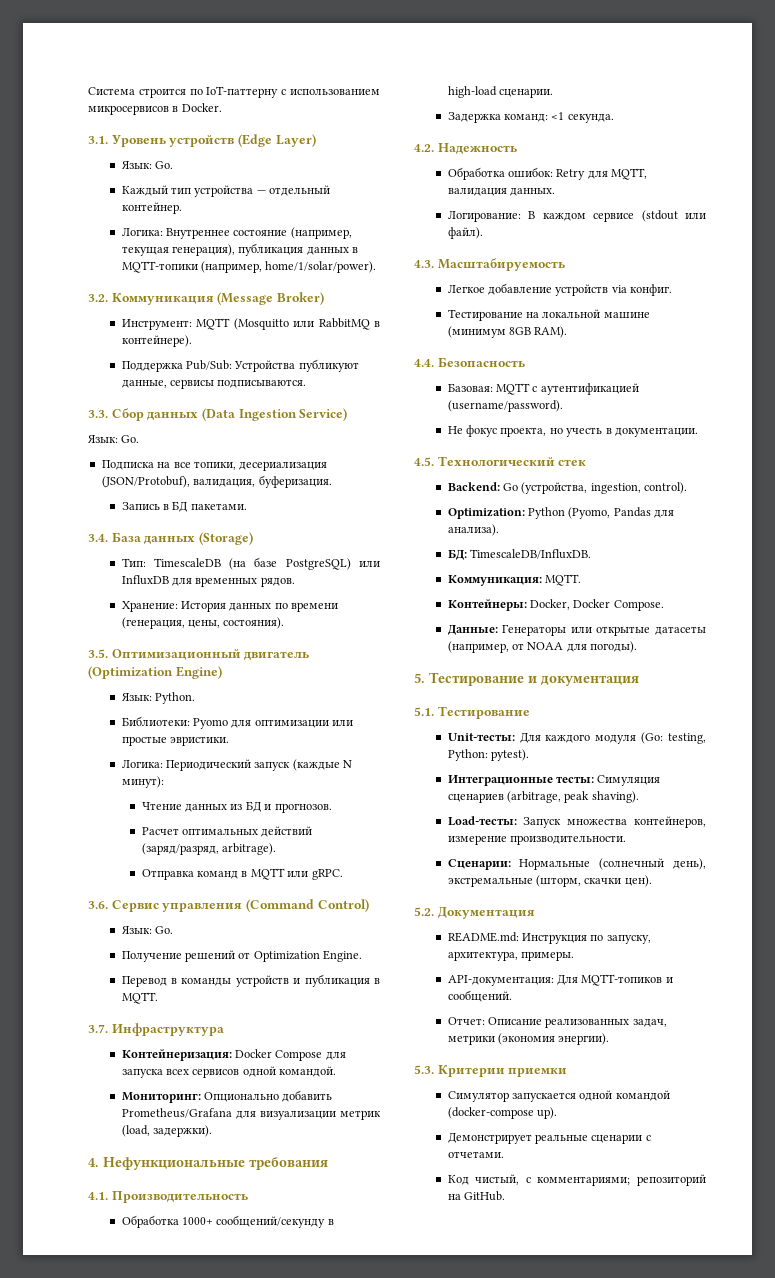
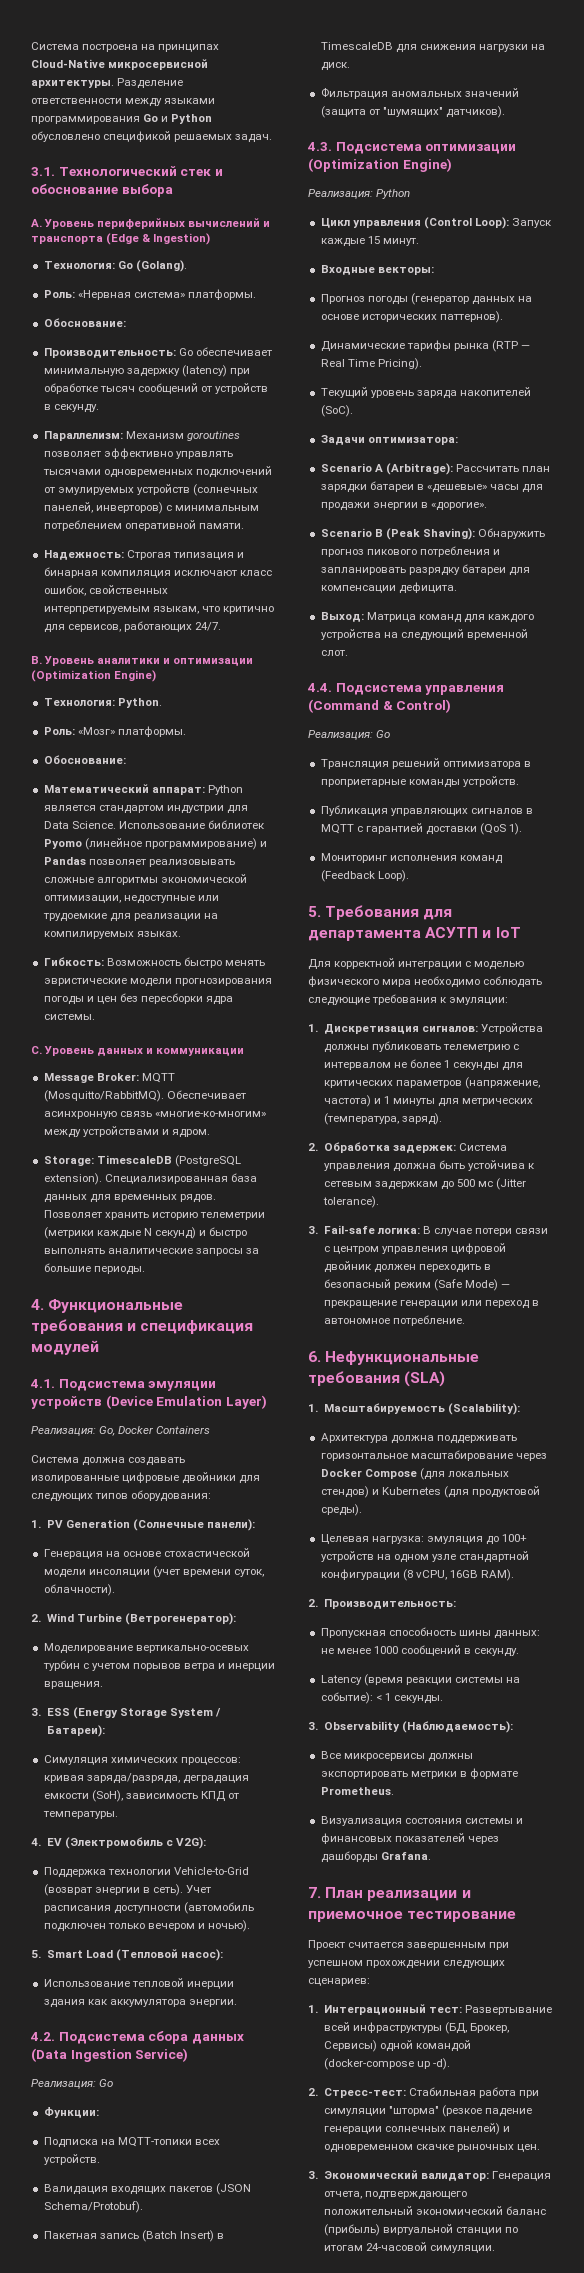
[88,86,380,98] [88,103,222,115] [88,134,316,147] [121,161,174,169] [121,185,331,197] [121,202,182,214] [121,227,352,239] [121,243,359,256] [121,261,377,273] [88,292,324,305] [121,318,380,330] [121,335,192,347] [121,359,359,372] [121,379,307,389] [88,408,144,421] Система строится по IoT-паттерну с использованием микросервисов в Docker. // 3.1. Уровень устройств (Edge Layer) // Язык: Go. // Каждый тип устройства — отдельный контейнер. // Логика: Внутреннее состояние (например, текущая генерация), публикация данных в MQTT-топики (например, home/1/solar/power). // 3.2. Коммуникация (Message Broker) // Инструмент: MQTT (Mosquitto или RabbitMQ в контейнере). // Поддержка Pub/Sub: Устройства публикуют данные, сервисы подписываются. // 3.3. Сбор -> [31,42,220,52] [31,59,209,70] [31,78,184,89] [31,98,216,107] [31,114,213,124] [31,131,273,143] [31,166,223,176] [31,184,173,197] [31,218,271,229] [31,233,211,245] [43,260,187,272] [43,289,256,300] [43,318,126,327] [43,347,272,358] [43,365,250,377] [43,383,269,394] [43,404,99,413] [43,431,240,441] [43,448,233,459] [42,466,272,478] [43,484,258,496] [43,502,259,514] [43,520,244,531] [43,550,244,560] [43,567,272,578] [43,585,168,596] [43,606,274,614] [43,621,221,633] [31,656,254,666] [31,670,157,682] [43,698,162,708] [43,726,186,737] [43,755,126,764] [43,784,243,795] [43,805,248,814] [43,820,265,829] [43,838,267,850] [43,857,235,867] [43,874,247,885] [43,895,219,904] [42,913,218,922] [43,931,181,939] [43,957,265,968] [43,978,272,987] [43,993,234,1005] [43,1014,95,1020] [31,1046,245,1056] [43,1073,175,1083] [43,1090,246,1102] [43,1111,266,1119] [43,1126,210,1138] [43,1155,241,1167] [43,1173,257,1185] [43,1194,216,1203] [43,1210,265,1220] [43,1227,248,1239] [43,1248,259,1256] [43,1263,145,1275] [31,1299,184,1313] [31,1319,254,1334] [31,1340,99,1355] [30,1379,217,1391] [31,1395,267,1409] [31,1426,211,1436] [31,1455,186,1466] [31,1472,261,1484] [31,1490,212,1502] [31,1519,256,1531] [43,1548,250,1559] [43,1566,265,1578] [43,1584,115,1596] [31,1613,236,1625] [43,1643,249,1654] [42,1660,276,1671] [43,1681,103,1689] [31,1707,222,1719] [46,1725,105,1737] [43,1755,241,1765] [43,1773,249,1784] [43,1790,240,1802] [42,1811,118,1819] [31,1837,207,1849] [43,1867,249,1878] [43,1884,212,1896] [43,1902,254,1914] [43,1920,251,1932] [31,1949,224,1961] [43,1978,234,1989] [43,1999,237,2008] [30,2031,189,2044] Система построена на принципах Cloud-Native микросервисной архитектуры. Разделение ответственности между языками программирования Go и Python обусловлено спецификой решаемых задач. // 3.1. Технологический стек и обоснование выбора // A. Уровень периферийных вычислений и транспорта (Edge & Ingestion) // Технология: Go (Golang). // Роль: «Нервная система» платформы. // Обоснование: // Производительность: Go обеспечивает минимальную задержку (latency) при обработке тысяч сообщений от устройств в секунду. // Параллелизм: Механизм goroutines позволяет эффективно управлять тысячами одновременных подключений от эмулируемых устройств (солнечных панелей, инверторов) с минимальным потреблением оперативной памяти. // Надежность: Строгая типизация и бинарная компиляция исключают класс ошибок, свойственных интерпретируемым языкам, что критично для сервисов, работающих 24/7. // B. Уровень аналитики и оптимизации (Optimization Engine) // Технология: Python. // Роль: «Мозг» платформы. // Обоснование: // Математический аппарат: Python является стандартом индустрии для Data Science. Использование библиотек Pyomo (линейное программирование) и Pandas позволяет реализовывать сложные алгоритмы экономической оптимизации, недоступные или трудоемкие для реализации на компилируемых языках. // Гибкость: Возможность быстро менять эвристические модели прогнозирования погоды и цен без пересборки ядра системы. // C. Уровень данных и коммуникации // Message Broker: MQTT (Mosquitto/RabbitMQ). Обеспечивает асинхронную связь «многие-ко-многим» между устройствами и ядром. // Storage: TimescaleDB (PostgreSQL extension). Специализированная база данных для временных рядов. Позволяет хранить историю телеметрии (метрики каждые N секунд) и быстро выполнять аналитические запросы за большие периоды. // 4. Функциональные требования и спецификация модулей // 4.1. Подсистема эмуляции устройств (Device Emulation Layer) // Реализация: Go, Docker Containers // Система должна создавать изолированные цифровые двойники для следующих типов оборудования: // 1. PV Generation (Солнечные панели): // Генерация на основе стохастической модели инсоляции (учет времени суток, облачности). // 2. Wind Turbine (Ветрогенератор): // Моделирование вертикально-осевых турбин с учетом порывов ветра и инерции вращения. // 3. ESS (Energy Storage System / Батареи): // Симуляция химических процессов: кривая заряда/разряда, деградация емкости (SoH), зависимость КПД от температуры. // 4. EV (Электромобиль с V2G): // Поддержка технологии Vehicle-to-Grid (возврат энергии в сеть). Учет расписания доступности (автомобиль подключен только вечером и ночью). // 5. Smart Load (Тепловой насос): // Использование тепловой инерции здания как аккумулятора энергии. // 4.2. Подсистема сбора
[88,435,140,443] Язык: Go. -> [31,2079,114,2089] [43,2107,99,2118] Реализация: Go // Функции:
[173,461,328,471] [101,475,332,488] [121,501,247,512] [88,532,253,545] [121,557,380,570] [121,575,295,587] [121,601,339,612] [121,617,285,629] [88,649,310,661] [88,666,222,679] [121,692,196,704] [121,716,354,729] [121,736,230,746] [121,759,353,771] [121,776,164,788] [141,801,332,813] [141,826,313,837] [141,843,277,855] [141,868,343,880] [88,899,369,912] [121,926,174,934] [121,950,363,962] [121,974,380,987] [121,992,158,1004] [88,1023,224,1036] [121,1049,346,1061] [121,1066,337,1078] [121,1090,333,1103] [121,1108,381,1120] [121,1125,213,1137] [88,1157,328,1170] [88,1191,248,1203] [121,1215,334,1228] [447,86,554,98] [447,112,614,123] [414,143,517,155] [447,167,648,180] [447,188,556,196] [447,210,706,222] [447,227,483,239] [414,258,565,271] [447,283,673,296] [447,309,650,321] [447,326,568,338] [414,357,525,367] [447,383,639,395] [447,400,563,412] [447,425,698,437] [414,456,587,466] [447,482,688,494] [447,507,675,519] [447,524,499,536] [447,549,592,560] [447,574,582,586] [447,599,664,611] [447,625,706,636] [447,641,638,653] [414,672,639,686] [414,706,530,719] [447,732,706,744] [447,749,530,761] [447,775,661,786] [447,791,639,803] [447,816,706,828] [447,835,627,845] [447,858,706,870] [447,875,652,887] [414,907,535,919] [447,932,651,944] [447,951,575,961] [447,974,673,986] [447,990,512,1002] [447,1017,667,1028] [447,1033,610,1045] [414,1065,568,1077] [447,1090,670,1102] [447,1107,558,1119] [447,1132,651,1144] [447,1151,504,1158] [447,1174,706,1186] [447,1191,506,1201] все топики, десериализация (JSON/Protobuf), валидация, буферизация. // Запись в БД пакетами. // 3.4. База данных (Storage) // Тип: TimescaleDB (на базе PostgreSQL) или InfluxDB для временных рядов. // Хранение: История данных по времени (генерация, цены, состояния). // 3.5. Оптимизационный двигатель (Optimization Engine) // Язык: Python. // Библиотеки: Pyomo для оптимизации или простые эвристики. // Логика: Периодический запуск (каждые N минут): // Чтение данных из БД и прогнозов. // Расчет оптимальных действий (заряд/разряд, arbitrage). // Отправка команд в MQTT или gRPC. // 3.6. Сервис управления (Command Control) // Язык: Go. // Получение решений от Optimization Engine. // Перевод в команды устройств и публикация в MQTT. // 3.7. Инфраструктура // Контейнеризация: Docker Compose для запуска всех сервисов одной командой. // Мониторинг: Опционально добавить Prometheus/Grafana для визуализации метрик (load, задержки). // 4. Нефункциональные требования // 4.1. Производительность // Обработка 1000+ сообщений/секунду в high-load сценарии. // Задержка команд: <1 секунда. // 4.2. Надежность // Обработка ошибок: Retry для MQTT, валидация данных. // Логирование: В каждом сервисе (stdout или файл). // 4.3. Масштабируемость // Легкое добавление устройств via конфиг. // Тестирование на локальной машине (минимум 8GB RAM). // 4.4. Безопасность // Базовая: MQTT с аутентификацией (username/password). // Не фокус проекта, но учесть в документации. // 4.5. Технологический стек // Backend: Go (устройства, ingestion, control). // Optimization: Python (Pyomo, Pandas для анализа). // БД: TimescaleDB/InfluxDB. // Коммуникация: MQTT. // Контейнеры: Docker, Docker Compose. // Данные: Генераторы или открытые датасеты (например, от NOAA для погоды). // 5. Тестирование и документация // 5.1. Тестирование // Unit-тесты: Для каждого модуля (Go: testing, Python: pytest). // Интеграционные тесты: Симуляция сценариев (arbitrage, peak shaving). // Load-тесты: Запуск множества контейнеров, измерение производительности. // Сценарии: Нормальные (солнечный день), экстремальные (шторм, скачки цен). // 5.2. Документация // README.md: Инструкция по запуску, архитектура, примеры. // API-документация: Для MQTT-топиков и сообщений. // Отчет: Описание реализованных задач, метрики (экономия энергии). // 5.3. Критерии приемки // Симулятор запускается одной командой (docker-compose up). // Демонстрирует реальные сценарии с отчетами. // Код чистый, с комментариями; репозиторий на GitHub. -> [117,2137,220,2147] [43,2154,100,2165] [43,2183,251,2195] [43,2201,143,2213] [43,2230,225,2242] [320,42,546,53] [320,62,350,71] [320,88,519,99] [320,106,505,118] [307,142,517,154] [308,158,452,172] [308,189,411,199] [320,217,553,229] [320,236,419,247] [320,265,434,275] [320,293,533,305] [320,311,503,323] [320,340,531,352] [320,358,422,370] [320,387,531,399] [320,405,353,417] [320,435,458,445] [320,463,551,475] [320,481,544,493] [320,502,487,511] [320,528,546,540] [320,546,500,557] [320,564,530,576] [320,582,457,594] [320,612,535,623] [320,629,528,641] [320,650,348,656] [307,683,505,695] [308,699,452,713] [308,730,391,740] [320,758,531,769] [320,776,519,788] [320,805,533,816] [320,823,523,835] [320,853,502,864] [320,870,409,882] [308,905,453,920] [308,927,521,941] [308,958,525,970] [308,976,543,988] [308,994,509,1006] [308,1023,543,1034] [323,1041,520,1053] [323,1059,524,1071] [323,1077,540,1089] [323,1095,534,1107] [323,1113,442,1125] [308,1142,507,1153] [323,1160,536,1172] [323,1178,527,1190] [322,1196,379,1208] [308,1225,549,1236] [323,1243,507,1254] [323,1261,492,1273] [323,1279,511,1291] [323,1300,540,1309] [323,1315,465,1326] [308,1351,480,1365] [308,1371,446,1387] [308,1403,520,1415] [320,1433,517,1444] [320,1450,547,1461] [320,1468,509,1480] [320,1486,541,1498] [320,1504,362,1516] [320,1534,528,1545] [320,1551,530,1563] [320,1569,515,1581] [308,1599,456,1609] [320,1627,540,1639] [320,1645,520,1657] [320,1674,521,1686] [320,1692,443,1704] [308,1721,513,1733] [320,1751,473,1762] [320,1768,518,1779] [320,1787,394,1795] [320,1816,523,1826] [320,1833,499,1844] [320,1851,431,1863] [308,1887,471,1901] [308,1911,517,1922] [308,1940,510,1950] [308,1960,506,1969] [308,1978,370,1986] [308,2004,552,2015] [323,2022,510,2034] [323,2040,471,2052] [323,2058,450,2070] [308,2087,540,2098] [323,2105,533,2117] [323,2123,511,2135] [323,2144,541,2153] [308,2170,551,2181] [323,2191,467,2200] [323,2206,546,2215] [323,2224,519,2236] [323,2242,495,2253] MQTT-топики всех устройств. // Валидация входящих пакетов (JSON Schema/Protobuf). // Пакетная запись (Batch Insert) в TimescaleDB для снижения нагрузки на диск. // Фильтрация аномальных значений (защита от "шумящих" датчиков). // 4.3. Подсистема оптимизации (Optimization Engine) // Реализация: Python // Цикл управления (Control Loop): Запуск каждые 15 минут. // Входные векторы: // Прогноз погоды (генератор данных на основе исторических паттернов). // Динамические тарифы рынка (RTP — Real Time Pricing). // Текущий уровень заряда накопителей (SoC). // Задачи оптимизатора: // Scenario A (Arbitrage): Рассчитать план зарядки батареи в «дешевые» часы для продажи энергии в «дорогие». // Scenario B (Peak Shaving): Обнаружить прогноз пикового потребления и запланировать разрядку батареи для компенсации дефицита. // Выход: Матрица команд для каждого устройства на следующий временной слот. // 4.4. Подсистема управления (Command & Control) // Реализация: Go // Трансляция решений оптимизатора в проприетарные команды устройств. // Публикация управляющих сигналов в MQTT с гарантией доставки (QoS 1). // Мониторинг исполнения команд (Feedback Loop). // 5. Требования для департамента АСУТП и IoT // Для корректной интеграции с моделью физического мира необходимо соблюдать следующие требования к эмуляции: // 1. Дискретизация сигналов: Устройства должны публиковать телеметрию с интервалом не более 1 секунды для критических параметров (напряжение, частота) и 1 минуты для метрических (температура, заряд). // 2. Обработка задержек: Система управления должна быть устойчива к сетевым задержкам до 500 мс (Jitter tolerance). // 3. Fail-safe логика: В случае потери связи с центром управления цифровой двойник должен переходить в безопасный режим (Safe Mode) — прекращение генерации или переход в автономное потребление. // 6. Нефункциональные требования (SLA) // 1. Масштабируемость (Scalability): // Архитектура должна поддерживать горизонтальное масштабирование через Docker Compose (для локальных стендов) и Kubernetes (для продуктовой среды). // Целевая нагрузка: эмуляция до 100+ устройств на одном узле стандартной конфигурации (8 vCPU, 16GB RAM). // 2. Производительность: // Пропускная способность шины данных: не менее 1000 сообщений в секунду. // Latency (время реакции системы на событие): < 1 секунды. // 3. Observability (Наблюдаемость): // Все микросервисы должны экспортировать метрики в формате Prometheus. // Визуализация состояния системы и финансовых показателей через дашборды Grafana. // 7. План реализации и приемочное тестирование // Проект считается завершенным при успешном прохождении следующих сценариев: // 1. Интеграционный тест: Развертывание всей инфраструктуры (БД, Брокер, Сервисы) одной командой (docker-compose up -d). // 2. Стресс-тест: Стабильная работа при симуляции "шторма" (резкое падение генерации солнечных панелей) и одновременном скачке рыночных цен. // 3. Экономический валидатор: Генерация отчета, подтверждающего положительный экономический баланс (прибыль) виртуальной станции по итогам 24-часовой симуляции.

